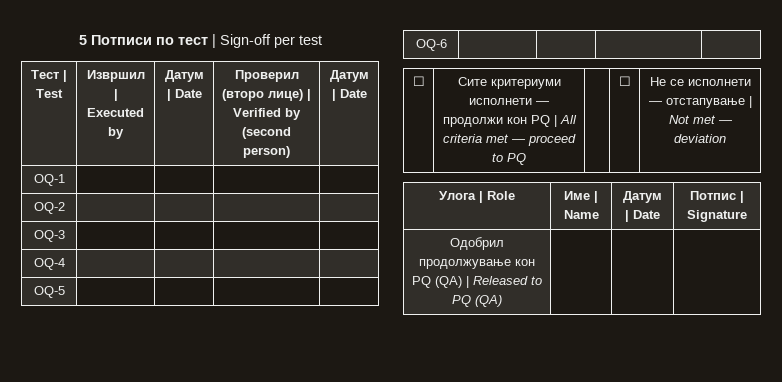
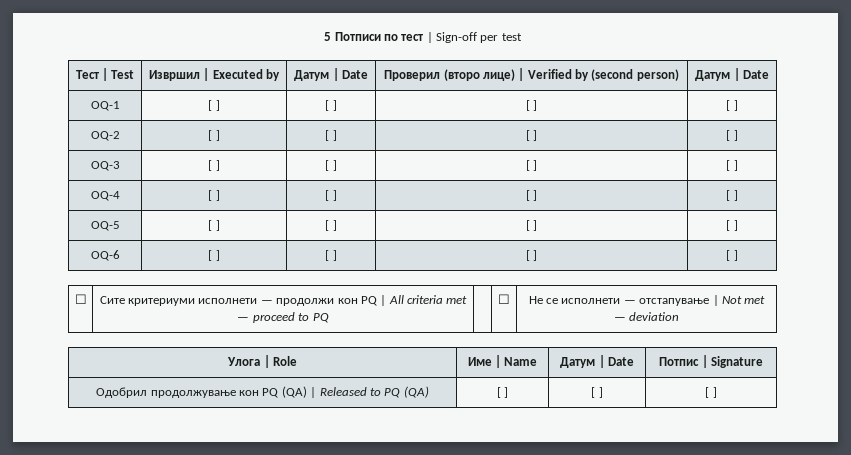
[33,202,65,214] [33,230,65,242] [33,258,65,270] [33,286,65,298] [415,39,447,51] | | | // OQ-2 | | | | // OQ-3 | | | | // OQ-4 | | | | // OQ-5 | | | | // OQ-6 | | | | -> [208,100,220,111] [325,100,337,111] [525,100,538,111] [726,100,738,111] [90,131,120,141] [208,130,220,141] [325,130,337,141] [525,130,538,141] [726,130,738,141] [90,161,120,171] [208,160,220,171] [325,160,337,171] [525,160,538,171] [726,160,738,171] [90,191,120,201] [208,190,220,201] [325,190,337,201] [525,190,538,201] [726,190,738,201] [90,221,120,231] [208,220,220,231] [325,220,337,231] [525,220,538,231] [726,220,738,231] [90,250,120,261] [208,250,220,261] [325,250,337,261] [525,250,538,261] [726,250,738,261] [ ] | [ ] | [ ] | [ ] // OQ-2 | [ ] | [ ] | [ ] | [ ] // OQ-3 | [ ] | [ ] | [ ] | [ ] // OQ-4 | [ ] | [ ] | [ ] | [ ] // OQ-5 | [ ] | [ ] | [ ] | [ ] // OQ-6 | [ ] | [ ] | [ ] | [ ]
(502, 301) | | -> [496,387,509,398] [591,387,603,398] [705,387,717,398] [ ] | [ ] | [ ]

